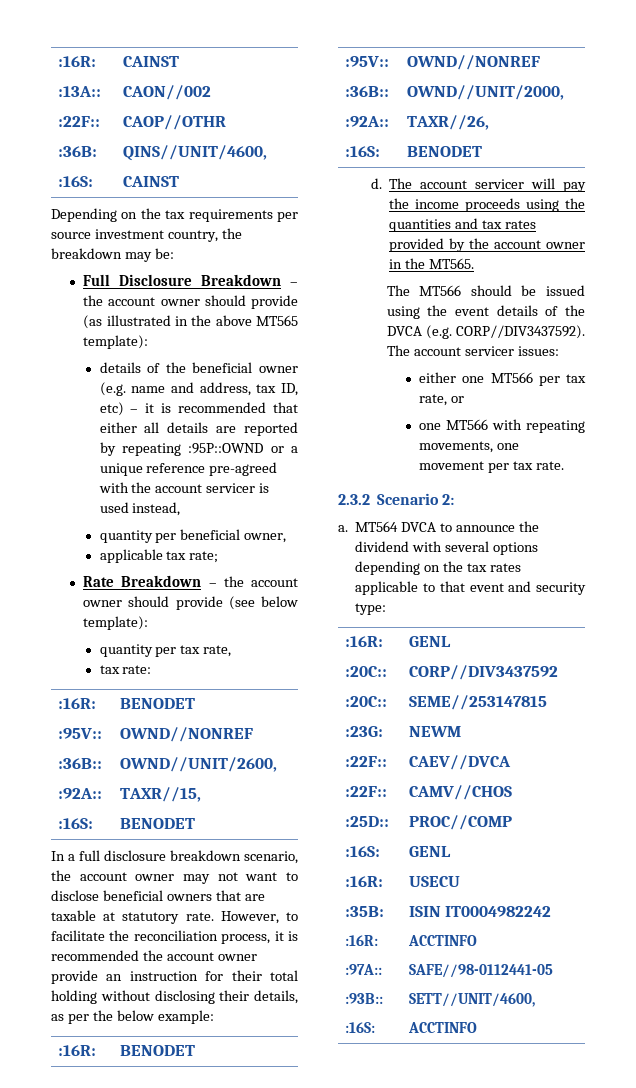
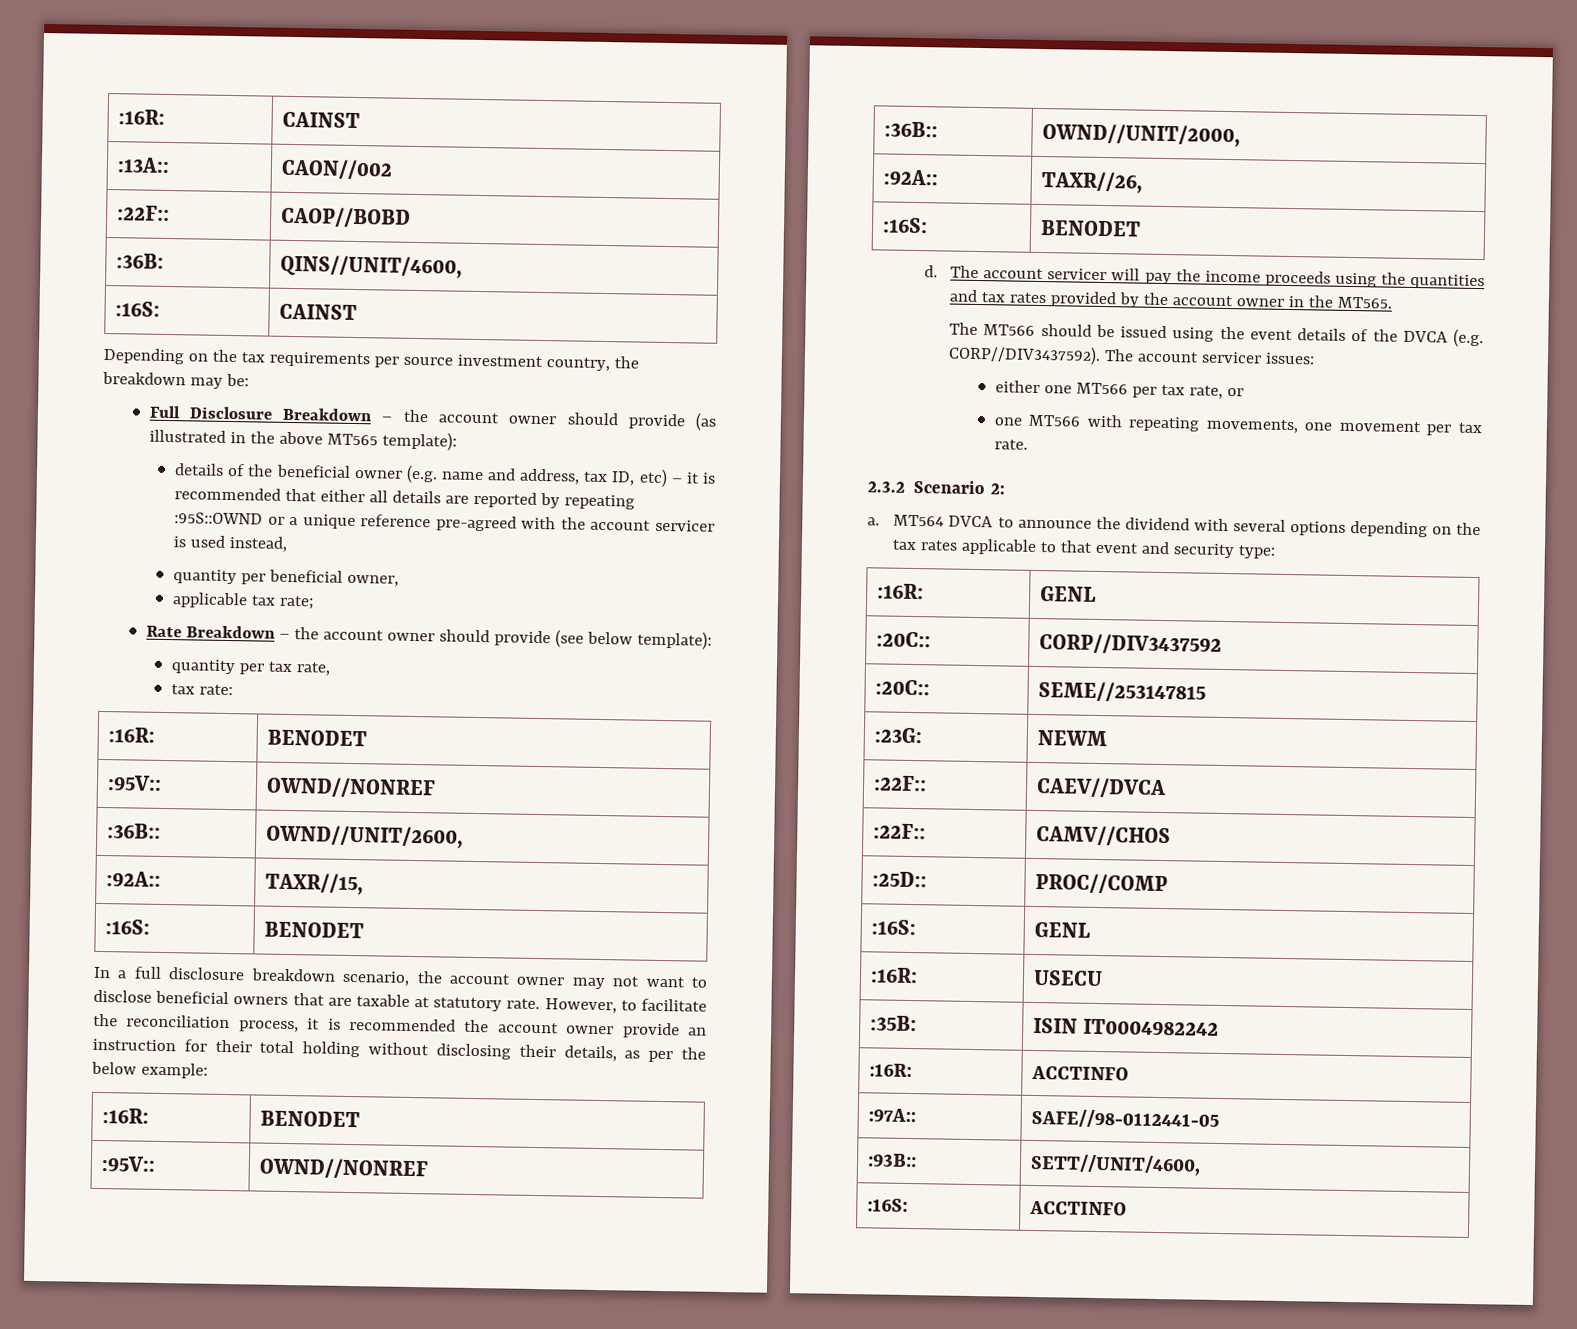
[122,115,226,130] CAOP//OTHR -> [280,206,412,228] CAOP//BOBD
[188,443,264,454] :95P::OWND -> [174,512,264,525] :95S::OWND

